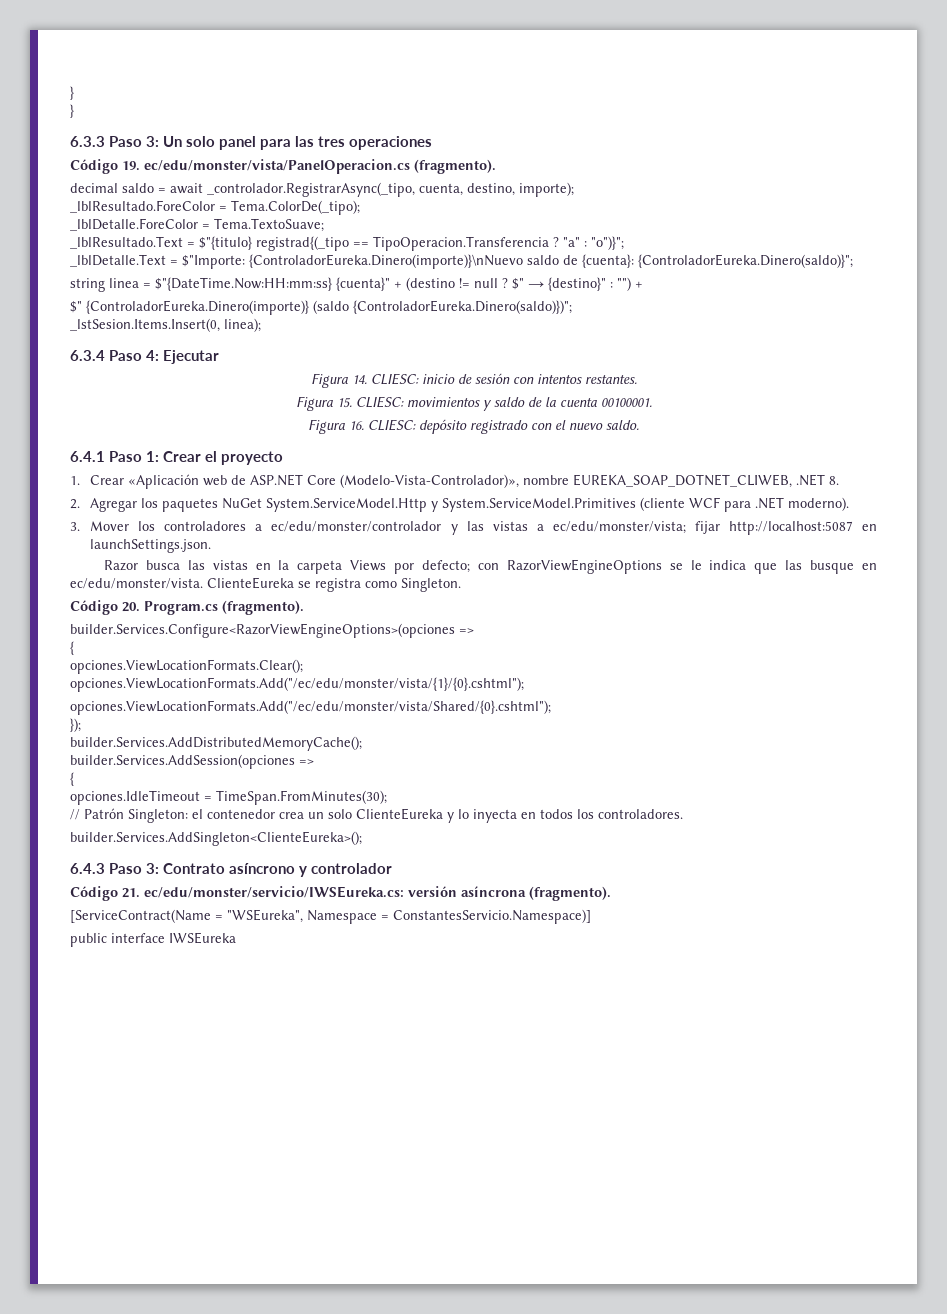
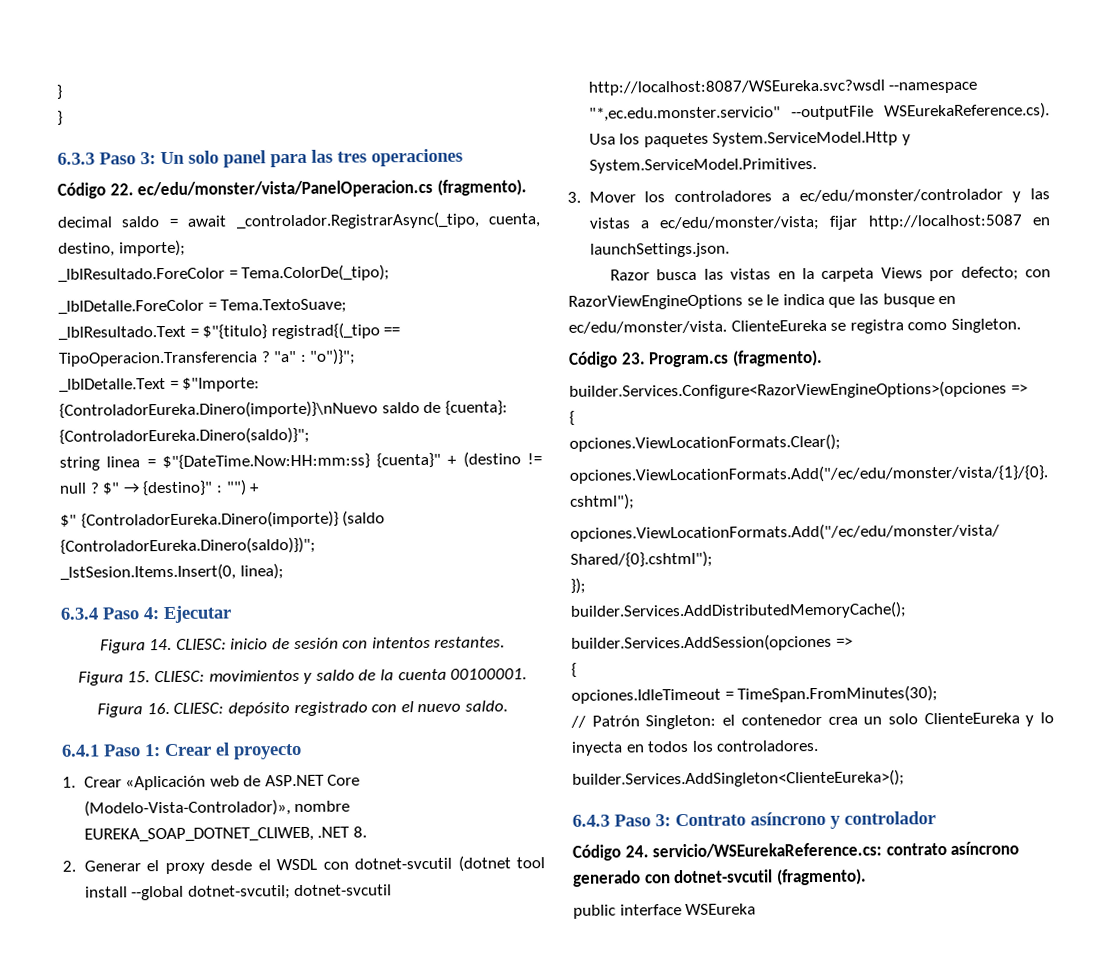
[122,161,140,171] 19. -> [109,183,134,196] 22.
[90,498,138,512] Agregar -> [83,855,545,875] [84,884,393,901] [587,79,978,96] [588,102,1050,122] [588,133,616,145] Generar el proxy desde el WSDL con dotnet-svcutil (dotnet tool install --global dotnet-svcutil; dotnet-svcutil http://localhost:8087/WSEureka.svc?wsdl --namespace "*,ec.edu.monster.servicio" --outputFile WSEurekaReference.cs). Usa
[222,498,263,509] NuGet -> (709, 140) none
[442,497,850,512] System.ServiceModel.Primitives (cliente WCF para .NET moderno). -> [588,157,817,174] System.ServiceModel.Primitives.
[122,602,140,612] 20. -> [620,352,646,365] 23.
[122,886,611,901] [70,909,591,924] 21. ec/edu/monster/servicio/IWSEureka.cs: versión asíncrona (fragmento). // [ServiceContract(Name = "WSEureka", Namespace = ConstantesServicio.Namespace)] -> [624,841,1020,859] [572,868,867,887] 24. servicio/WSEurekaReference.cs: contrato asíncrono generado con dotnet-svcutil (fragmento).
[169,932,236,944] IWSEureka -> [685,903,757,916] WSEureka

